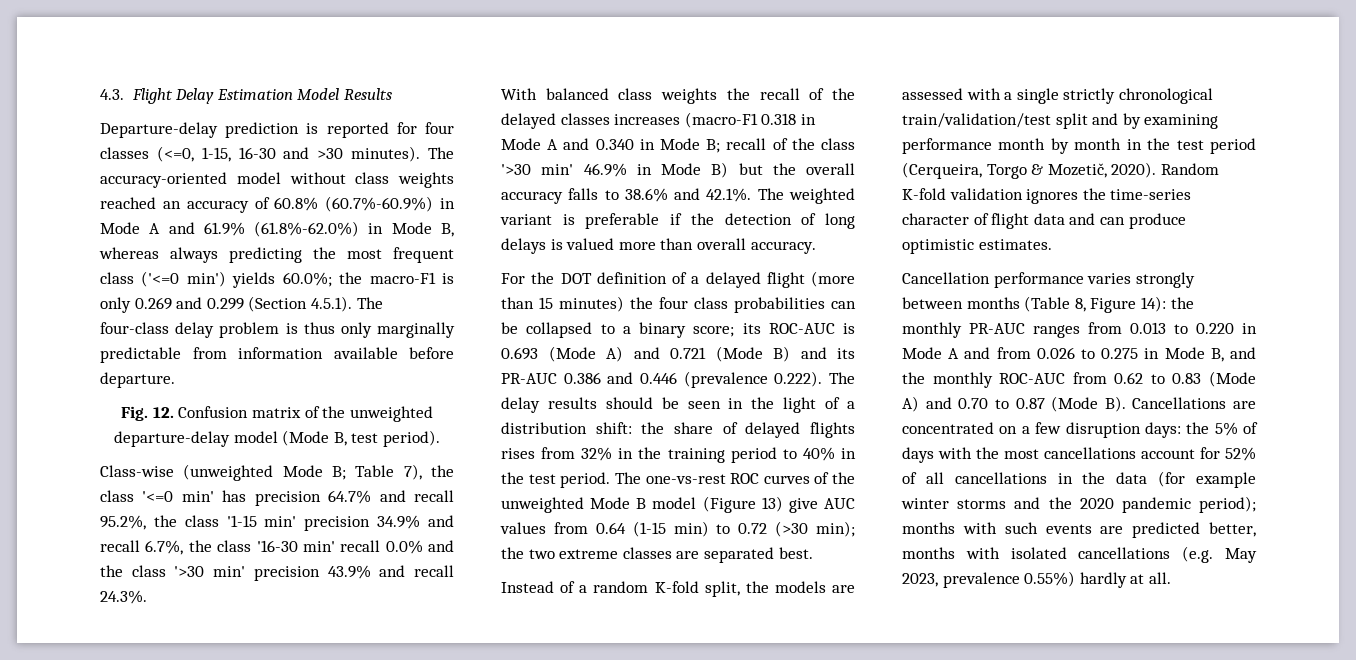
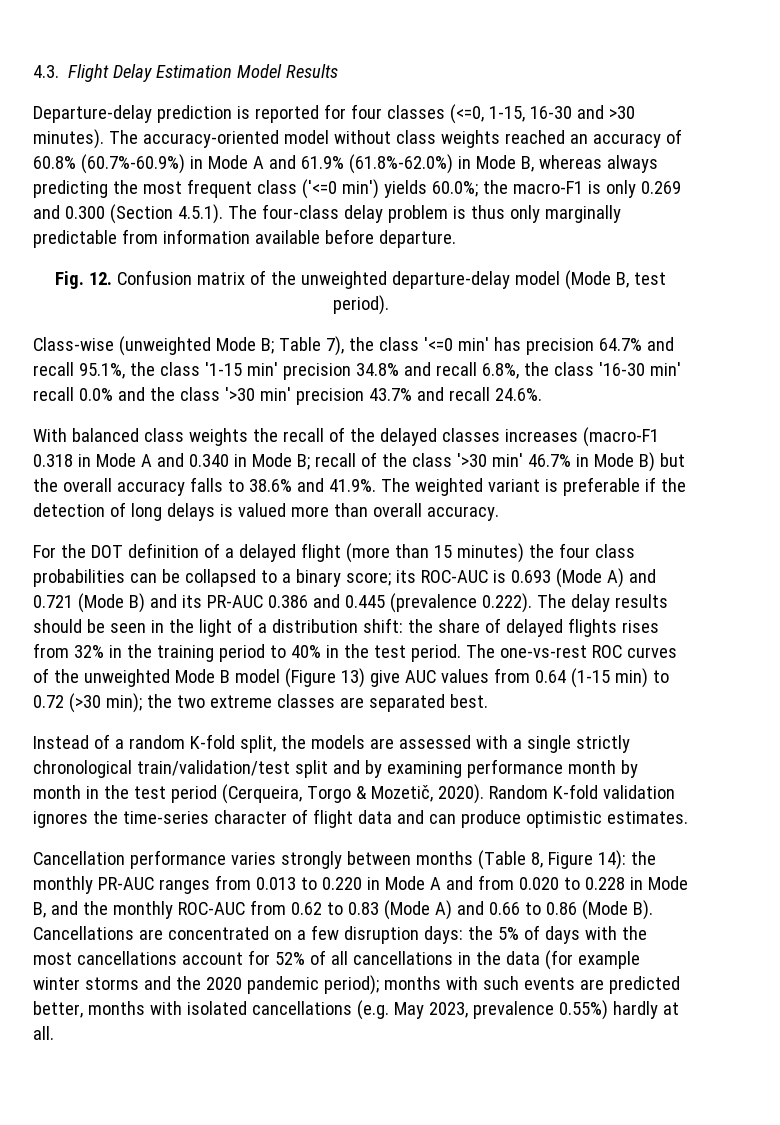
[206,298,244,310] 0.299 -> [64,206,105,219] 0.300
[100,515,146,530] 95.2%, -> [78,363,125,379] 95.1%,
[377,515,454,529] [100,540,184,555] 34.9% and recall 6.7%, -> [355,362,519,379] 34.8% and recall 6.8%,
[327,565,455,579] [100,590,147,604] 43.9% and recall 24.3%. -> [368,387,542,401] 43.7% and recall 24.6%.
[583,163,627,177] 46.9% -> [527,454,571,467] 46.7%
[706,188,752,202] 42.1%. -> [328,479,376,492] 41.9%.
[640,372,677,384] 0.446 -> [344,595,385,608] 0.445
[1036,347,1139,359] 0.026 to 0.275 -> [518,877,625,890] 0.020 to 0.228
[958,398,1045,409] 0.70 to 0.87 -> [488,902,577,915] 0.66 to 0.86

